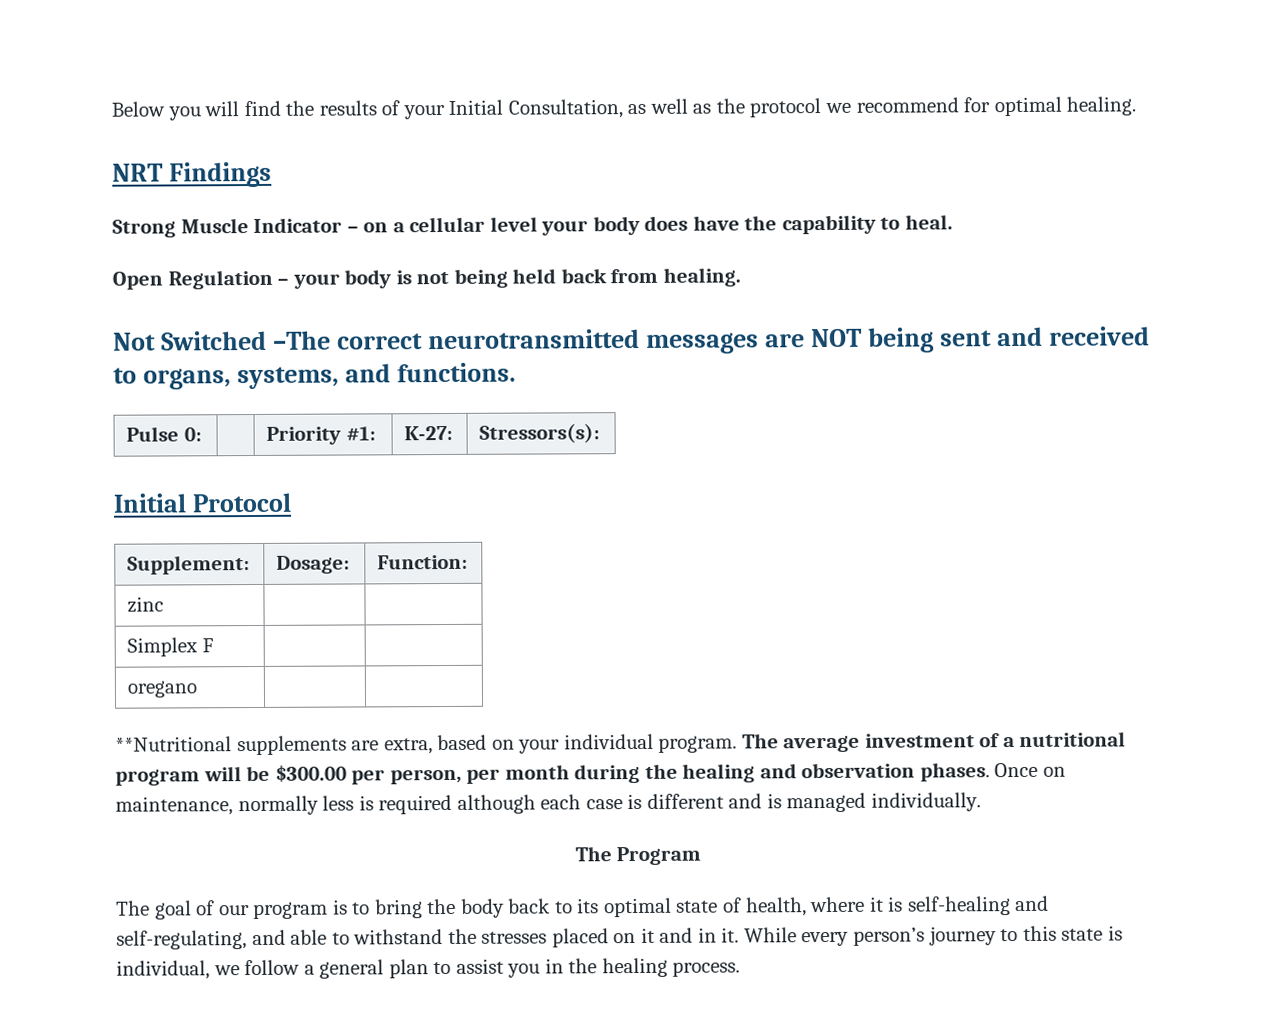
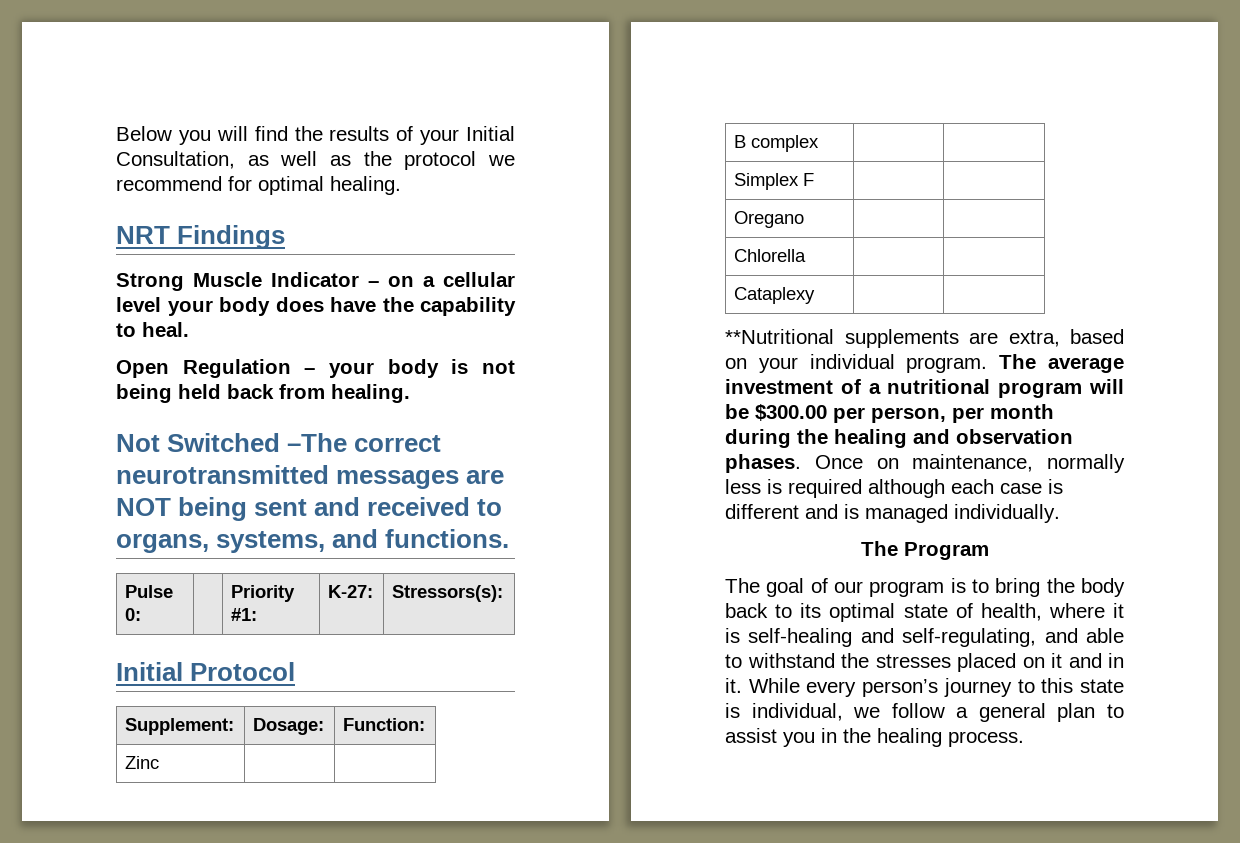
[127,596,165,613] zinc -> [125,756,160,769] [734,135,820,152] Zinc | | // B complex
[127,680,198,698] oregano -> [734,211,805,228] [734,249,807,262] [734,287,816,304] Oregano | | // Chlorella | | // Cataplexy

